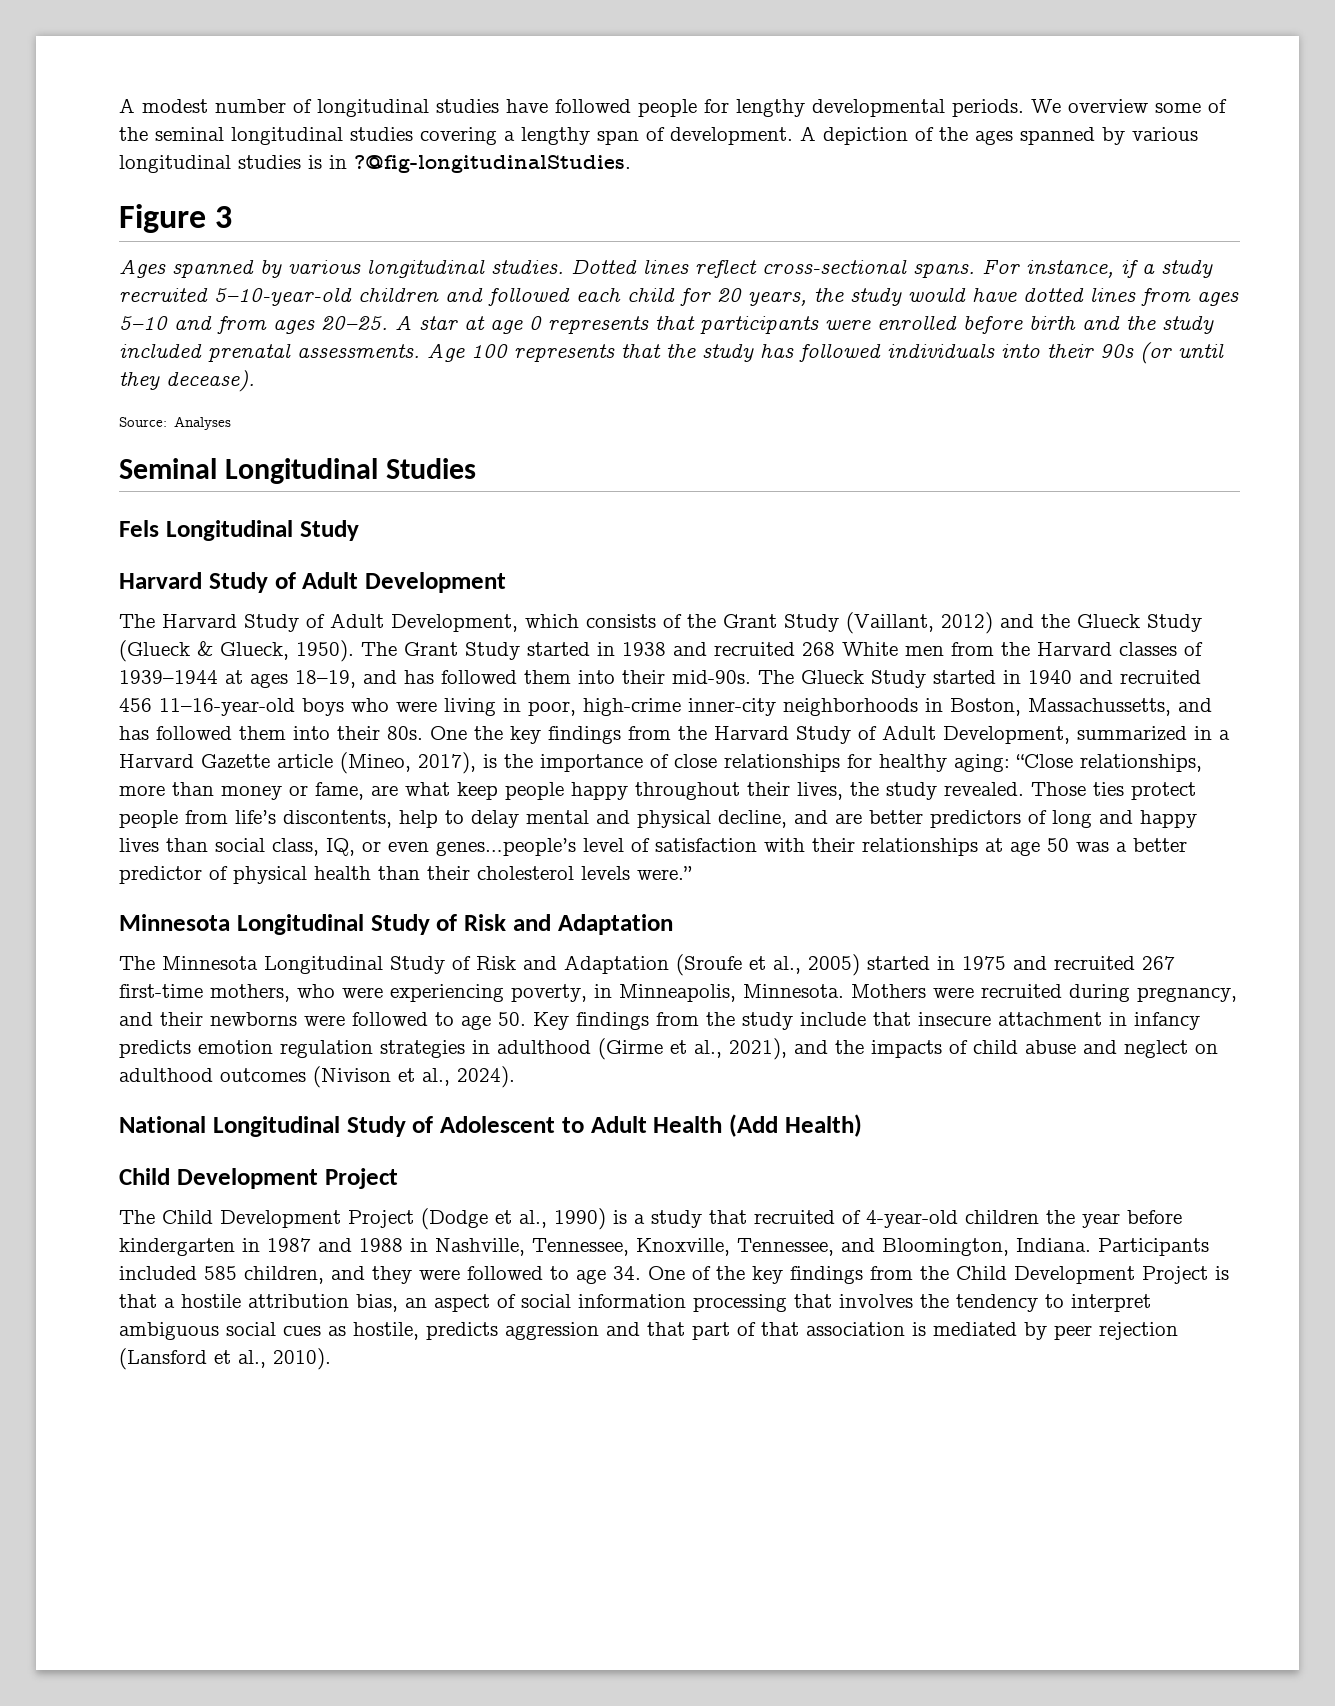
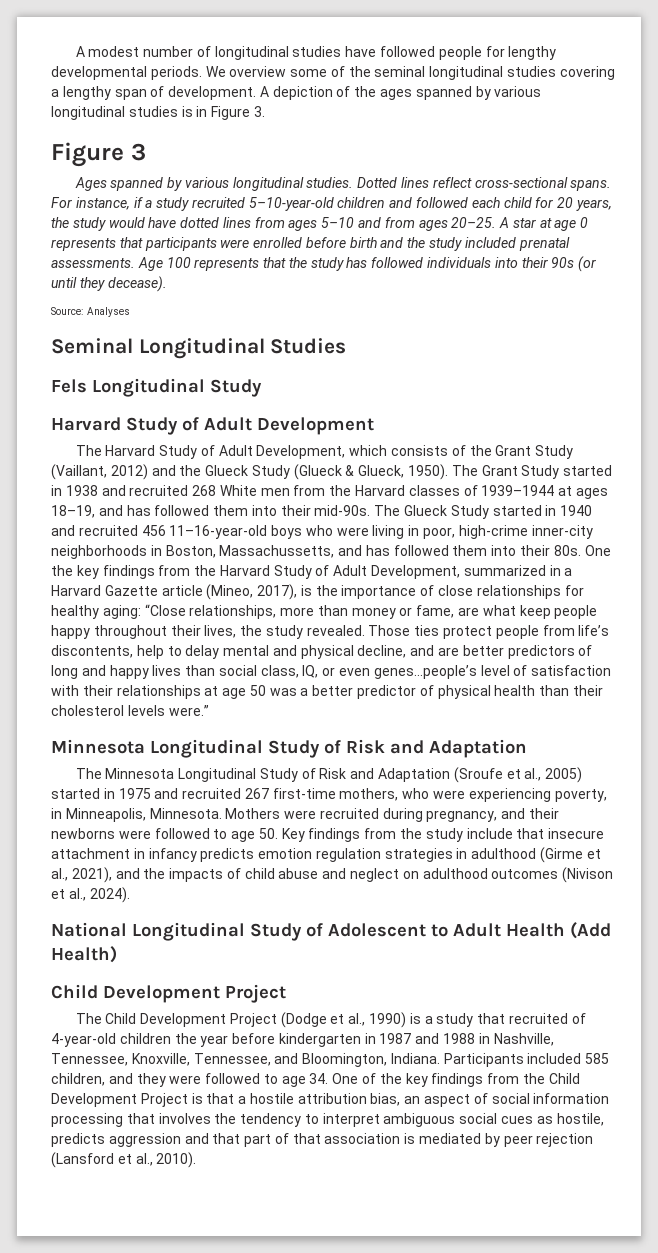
[354,155,631,173] ?@fig-longitudinalStudies. -> [211,106,265,120] Figure 3.

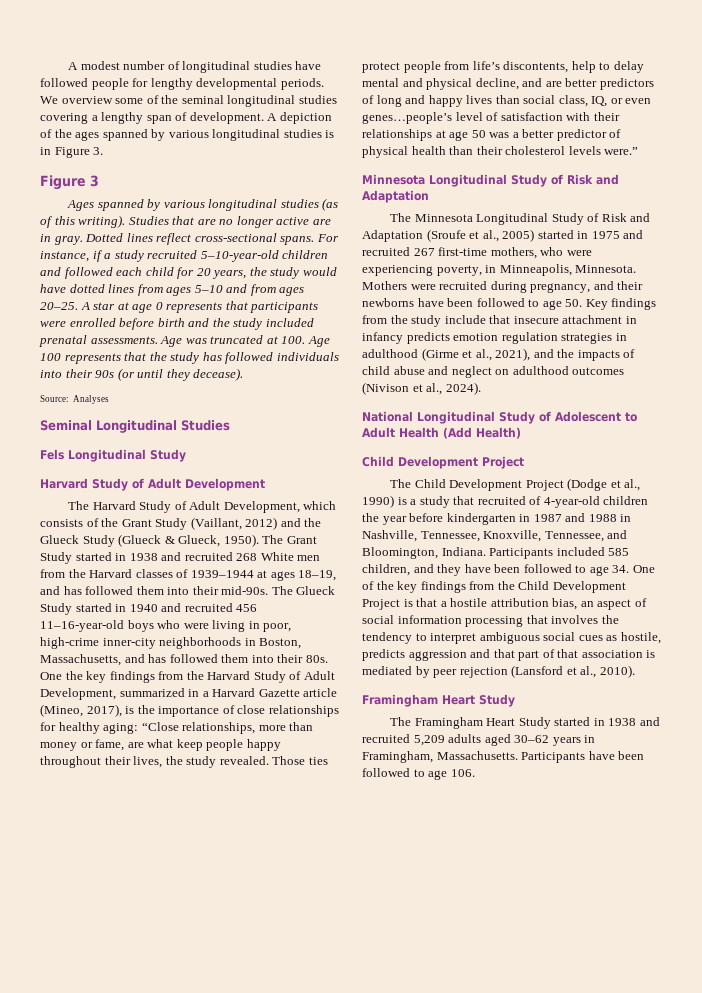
[306,177,354,188] studies. -> [280,198,339,211] [40,215,331,228] [40,234,83,245] studies (as of this writing). Studies that are no longer active are in gray.
(163, 264) none -> [185,335,330,347] was truncated at 100. Age
[219,545,335,558] Massachussetts, -> [40,654,121,666] Massachusetts,
[118,830,151,839] were -> [417,298,474,307] have been
[169,1075,202,1084] were -> [464,564,521,573] have been
(197, 1160) none -> [362,694,515,707] [390,717,660,729] [362,734,596,746] [362,751,645,763] [362,768,475,780] // Framingham Heart Study // The Framingham Heart Study started in 1938 and recruited 5,209 adults aged 30–62 years in Framingham, Massachusetts. Participants have been followed to age 106.

